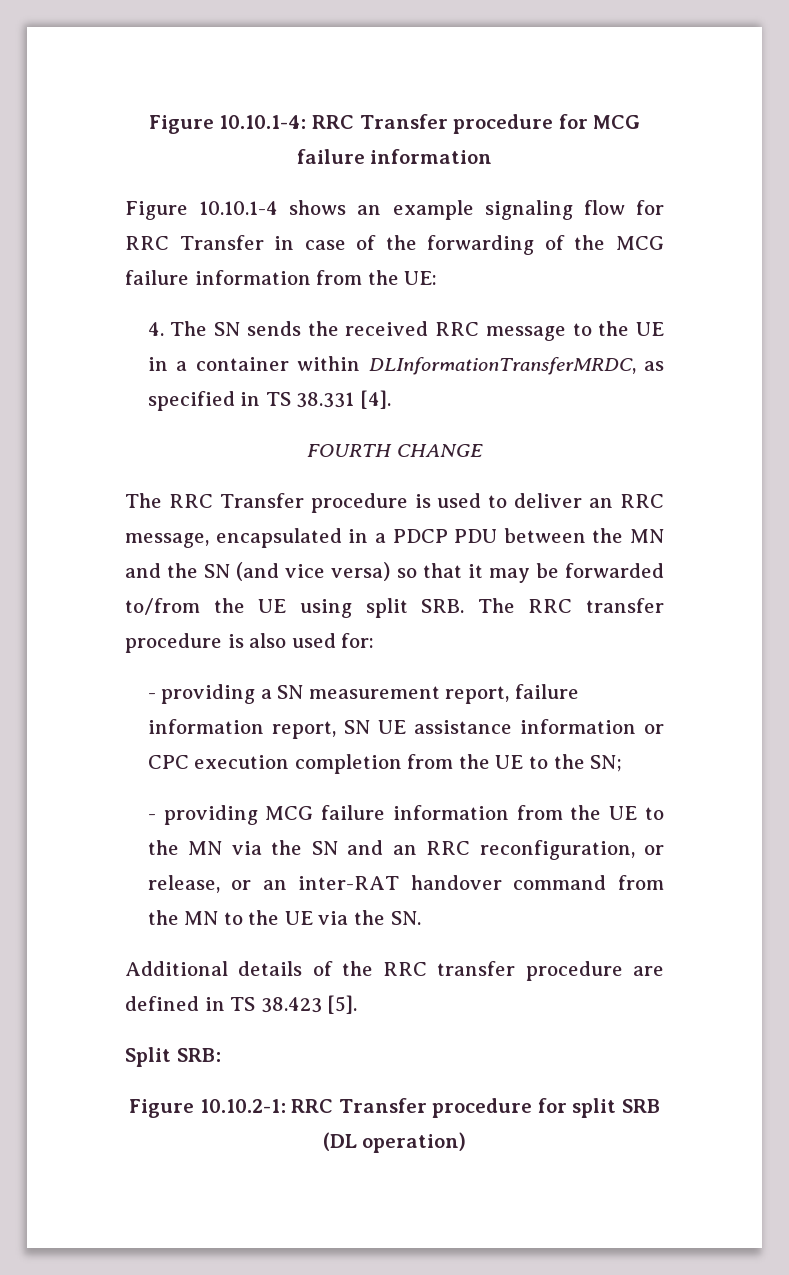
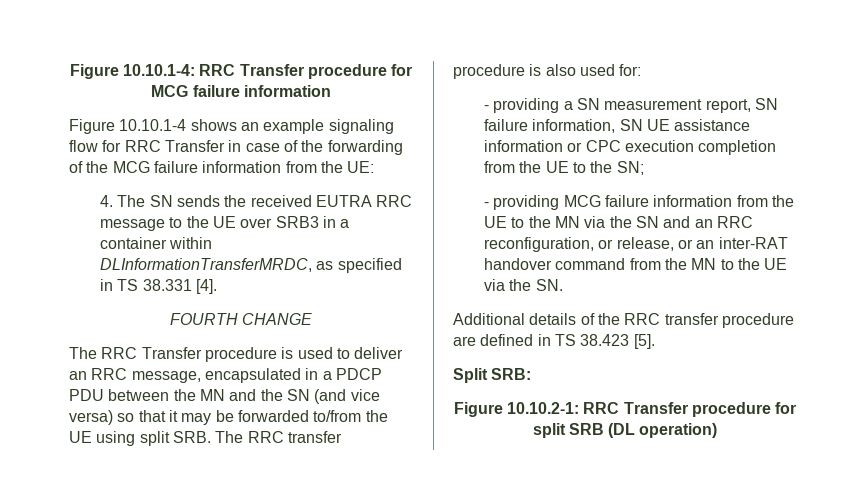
(429, 328) none -> [315,195,372,207] EUTRA
(664, 329) none -> [240,216,319,228] over SRB3
[514,684,579,699] [147,719,336,739] failure information report, -> [754,98,778,110] [484,119,616,133] SN failure information,

